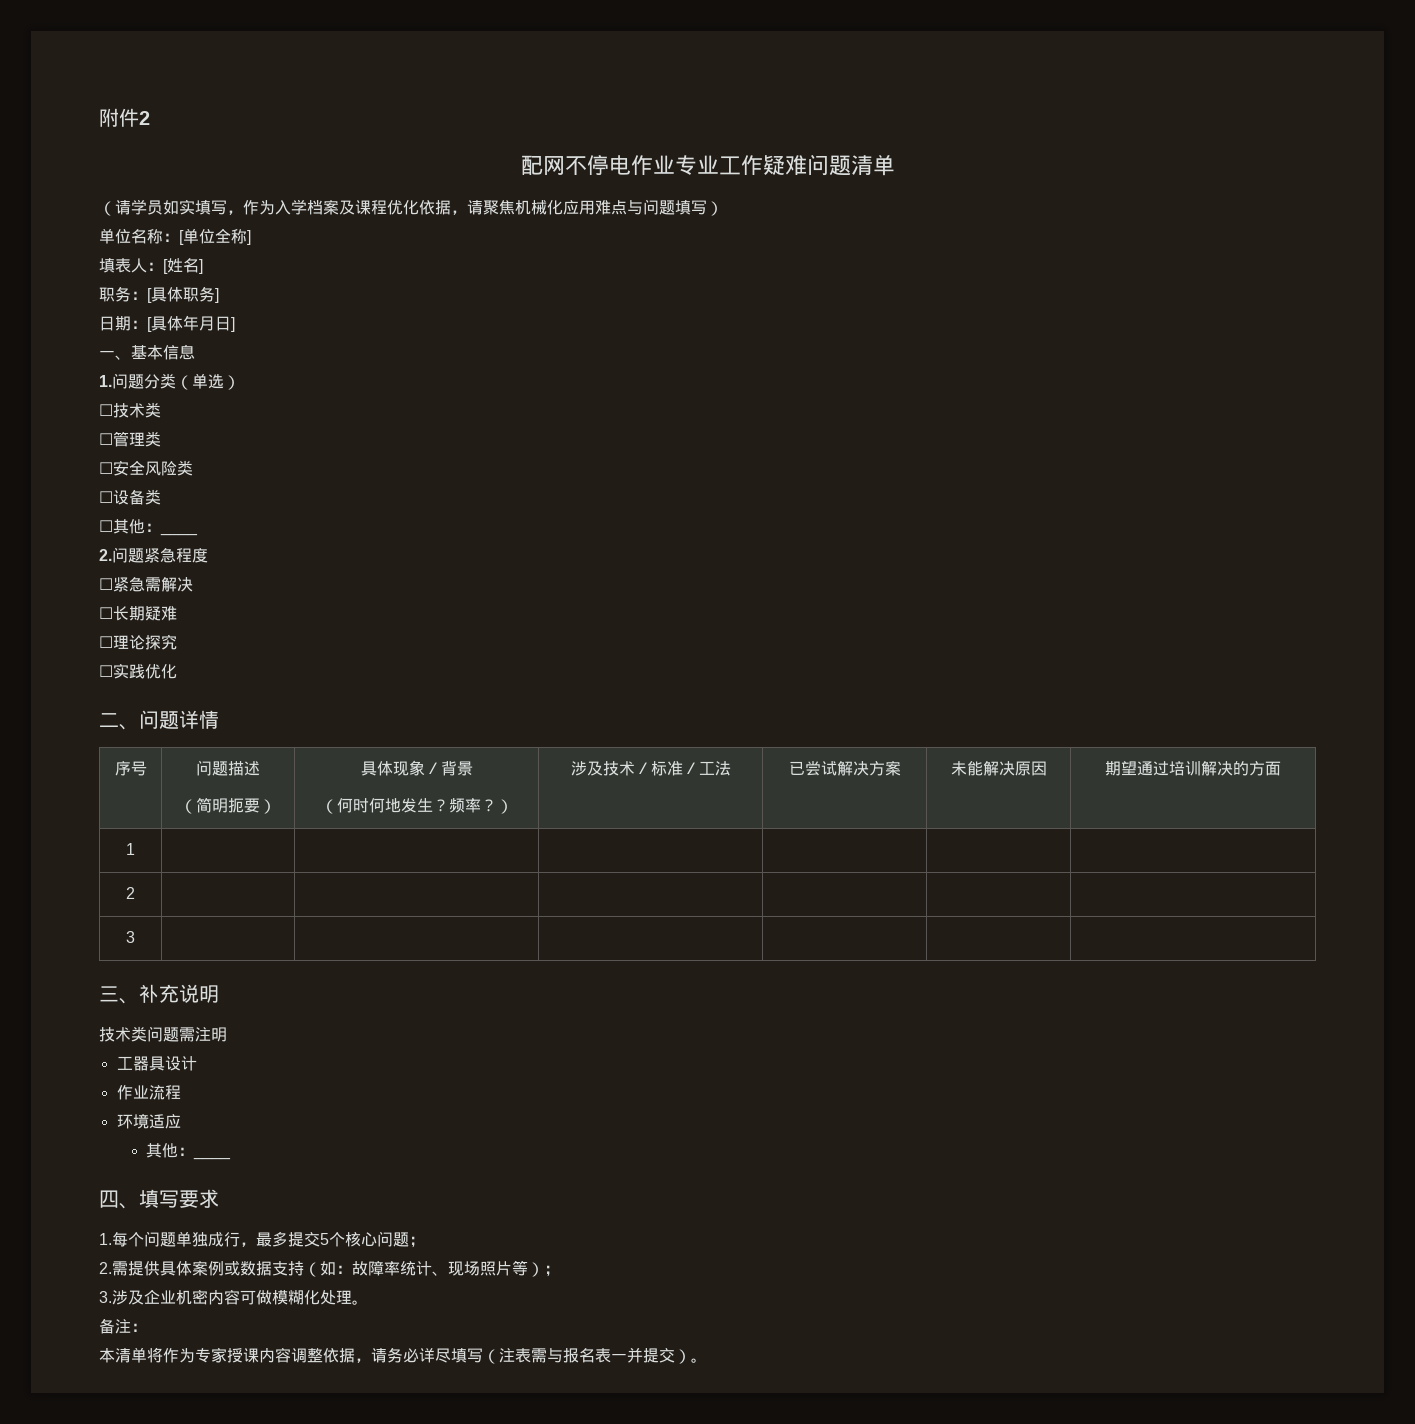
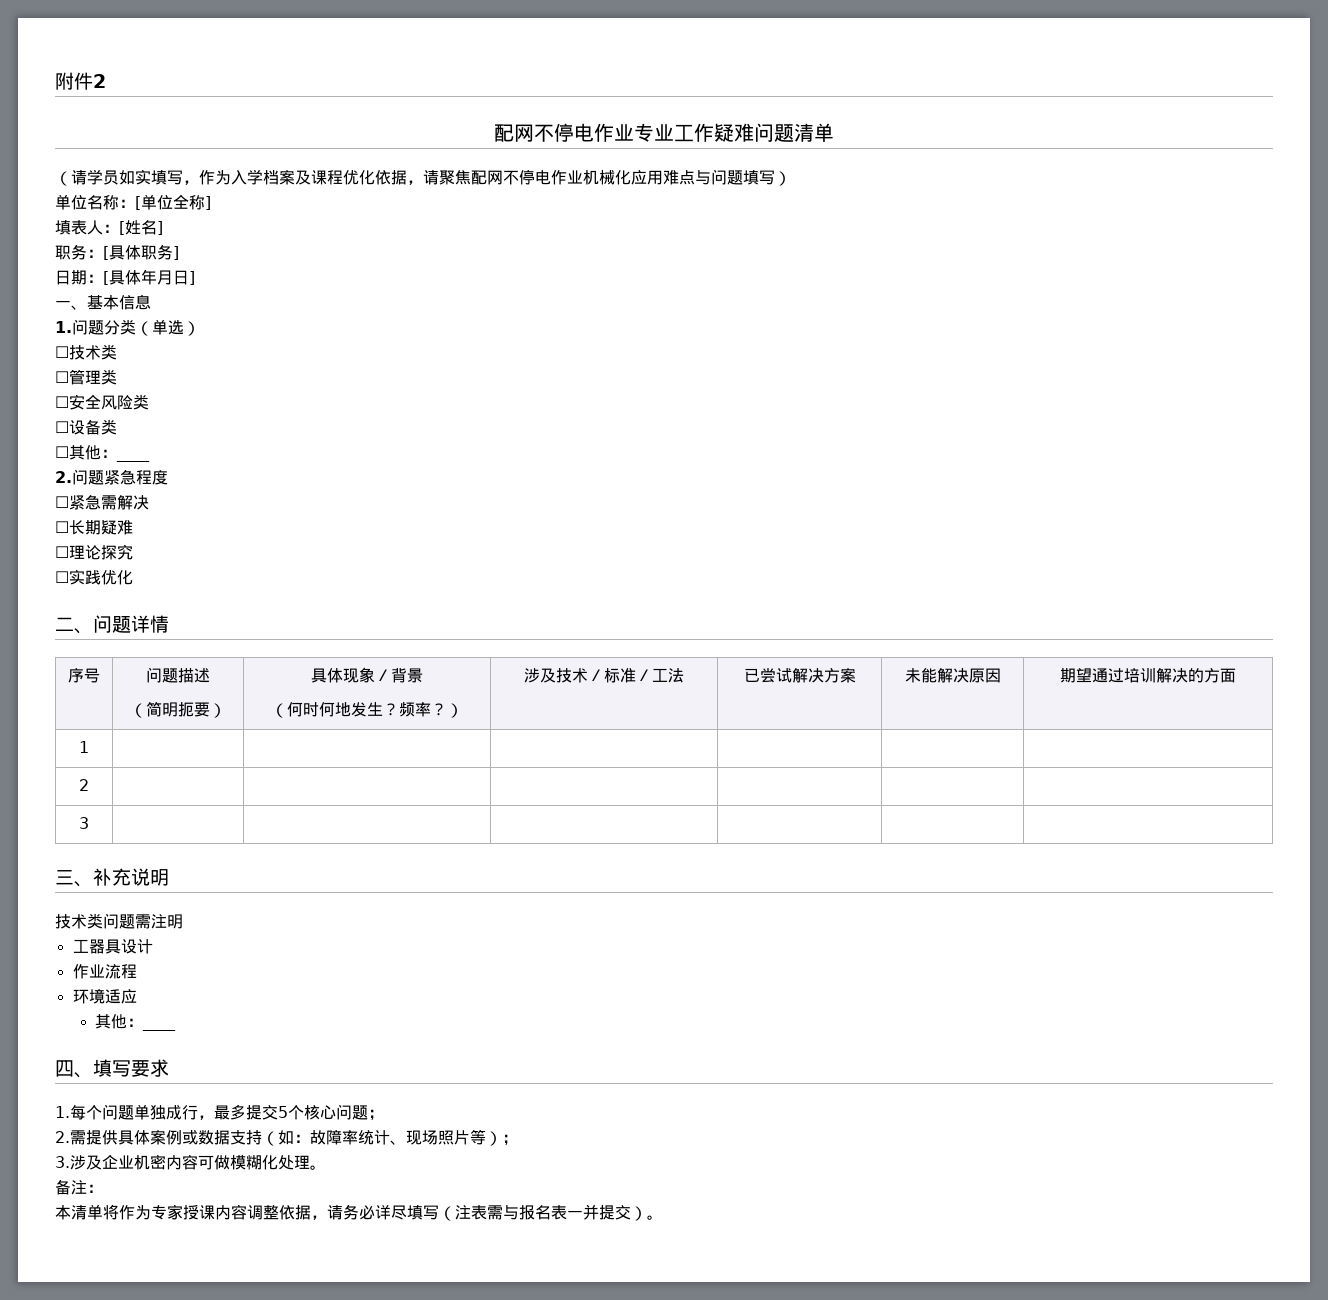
(515, 207) none -> [471,169,583,185] 配网不停电作业

